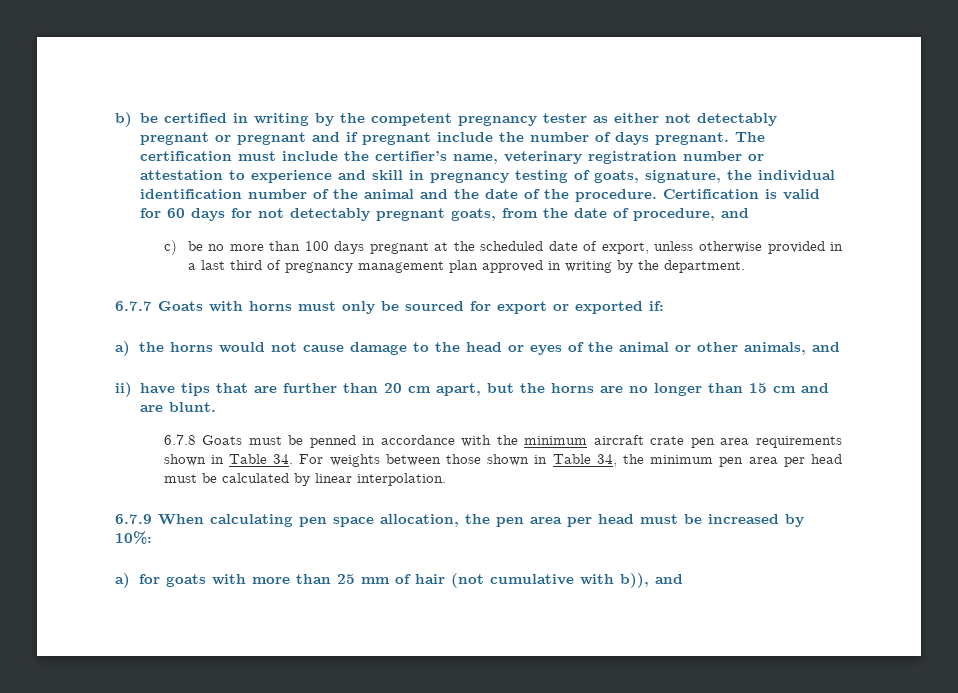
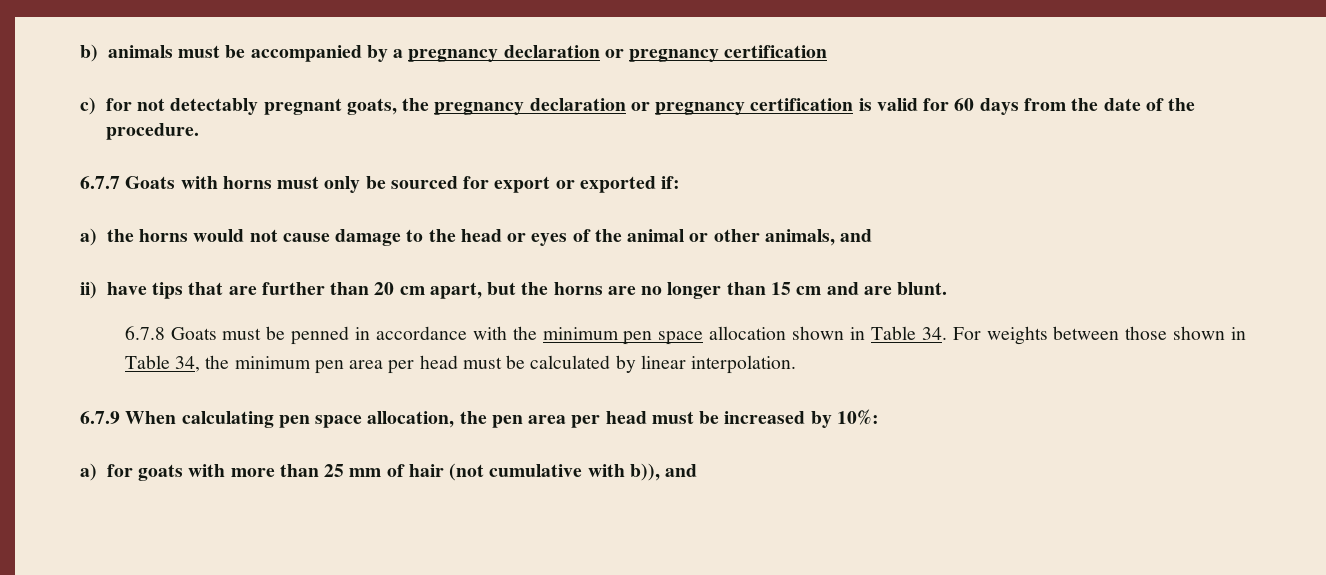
[139,113,777,126] [139,132,765,145] [139,151,764,164] [139,170,835,183] [139,189,448,199] be certified in writing by the competent pregnancy tester as either not detectably pregnant or pregnant and if pregnant include the number of days pregnant. The certification must include the certifier’s name, veterinary registration number or attestation to experience and skill in pregnancy testing of goats, signature, the individual identification number of the animal and -> [107,45,828,62] [80,97,1066,115] animals must be accompanied by a pregnancy declaration or pregnancy certification // c) for not detectably pregnant goats, the pregnancy declaration or pregnancy certification is valid for 60 days from
[662,189,820,200] [139,208,749,221] [163,240,843,255] [187,260,745,273] Certification is valid for 60 days for not detectably pregnant goats, from the date of procedure, and // c) be no more than 100 days pregnant at the scheduled date of export, unless otherwise provided in a last third of pregnancy management plan approved in writing by the department. -> (199, 131) none
[593,435,842,448] aircraft crate pen area requirements -> [623,326,787,345] pen space allocation

